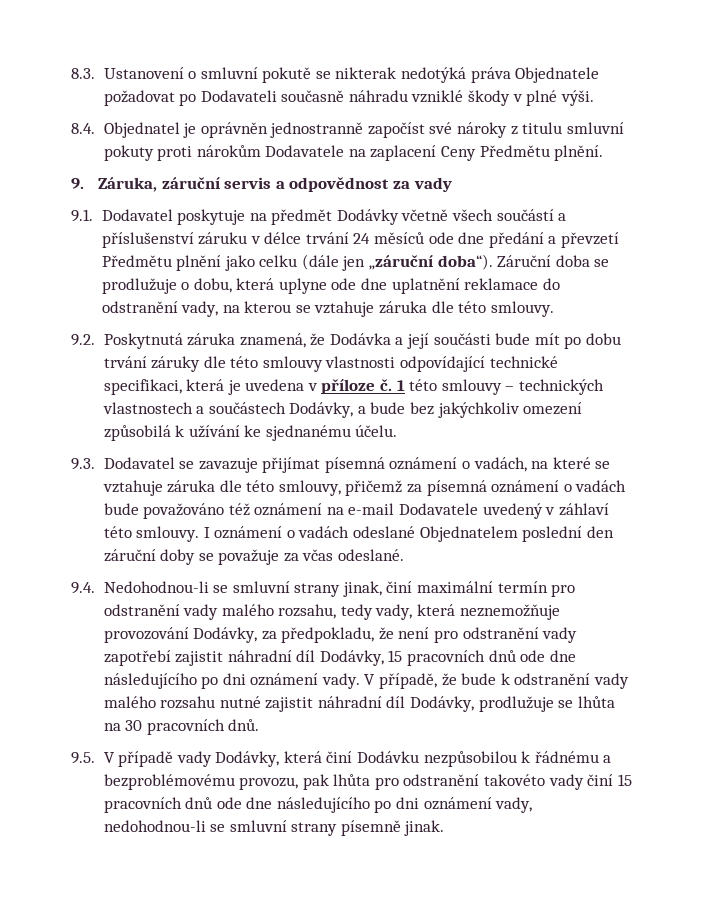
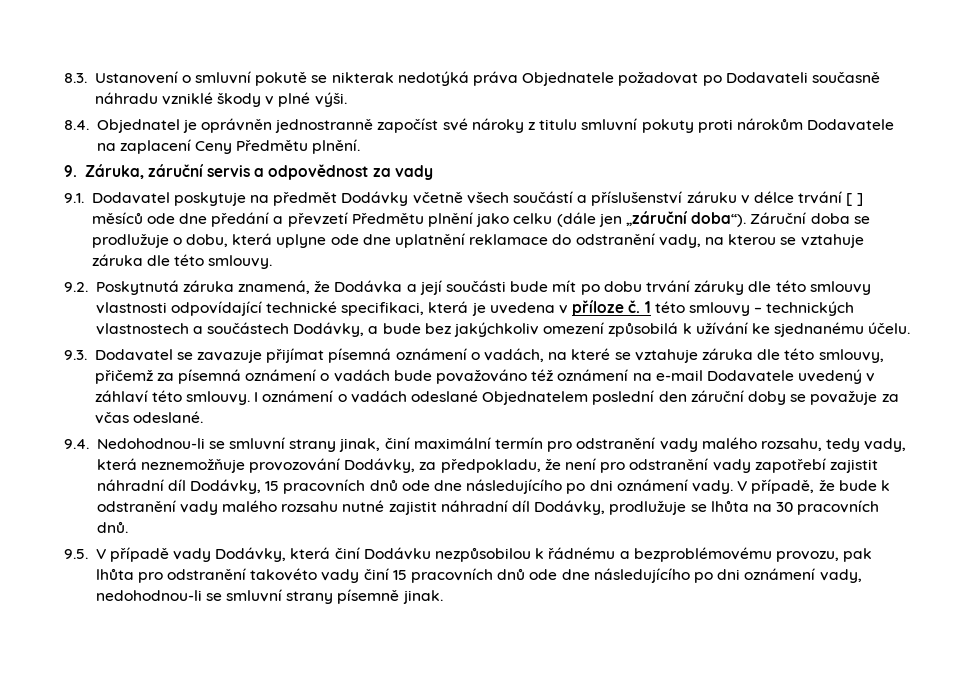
[353,233,371,244] 24 -> [846,193,863,206] [ ]

